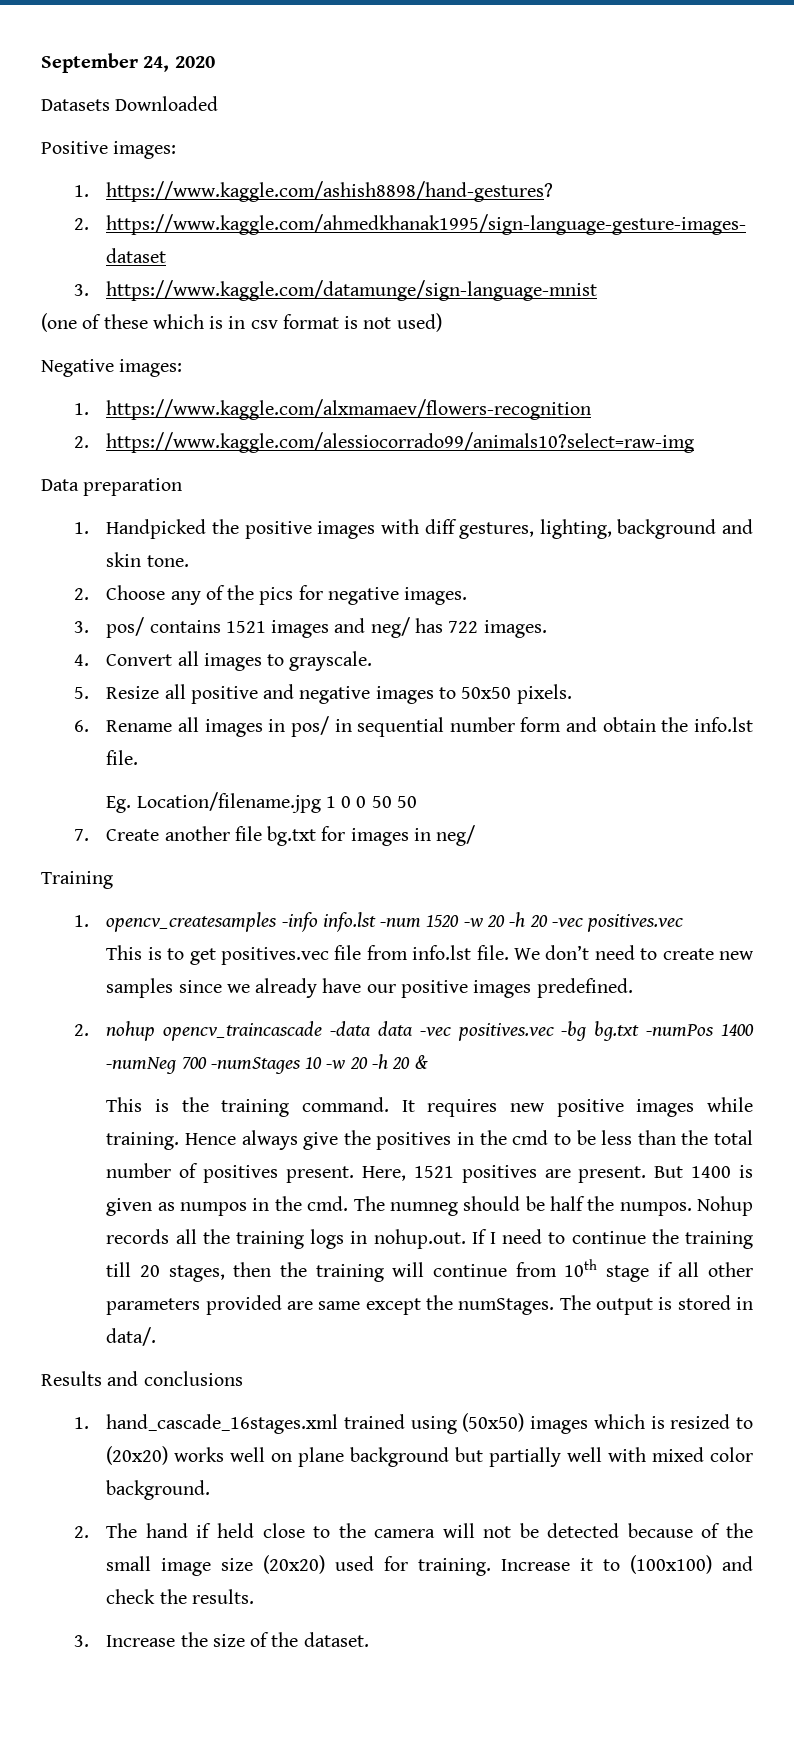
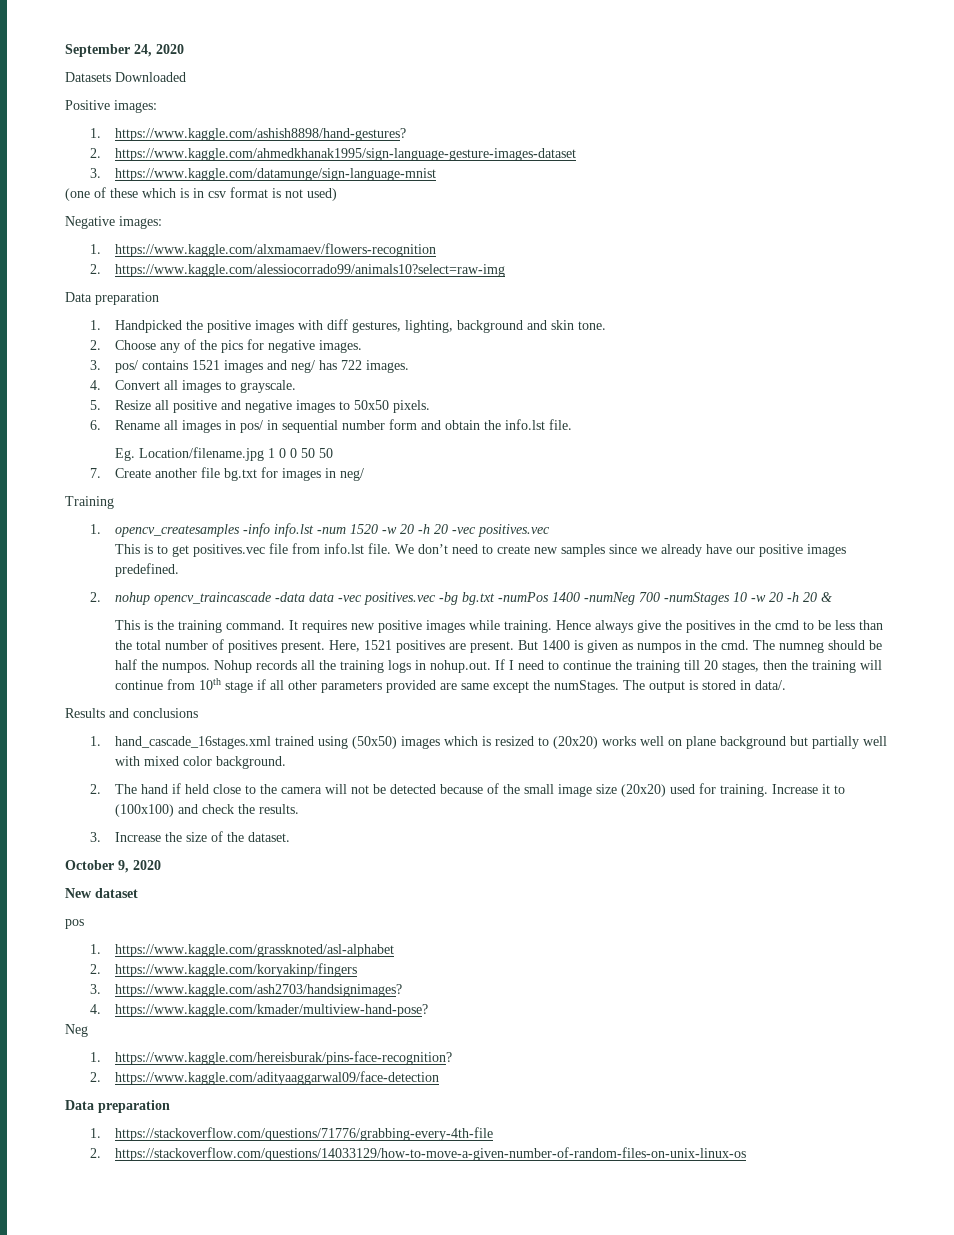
(369, 1639) none -> [65,860,161,873] [65,888,138,898] [65,919,84,929] [89,944,394,957] [89,963,357,977] [89,984,402,997] [89,1004,428,1017] [65,1024,88,1037] [89,1051,452,1065] [89,1071,439,1085] [65,1100,170,1113] [89,1127,493,1141] [89,1147,746,1161] // October 9, 2020 // New dataset // pos // 1. https://www.kaggle.com/grassknoted/asl-alphabet // 2. https://www.kaggle.com/koryakinp/fingers // 3. https://www.kaggle.com/ash2703/handsignimages? // 4. https://www.kaggle.com/kmader/multiview-hand-pose? // Neg // 1. https://www.kaggle.com/hereisburak/pins-face-recognition? // 2. https://www.kaggle.com/adityaaggarwal09/face-detection // Data preparation // 1. https://stackoverflow.com/questions/71776/grabbing-every-4th-file // 2. https://stackoverflow.com/questions/14033129/how-to-move-a-given-number-of-random-files-on-unix-linux-os

